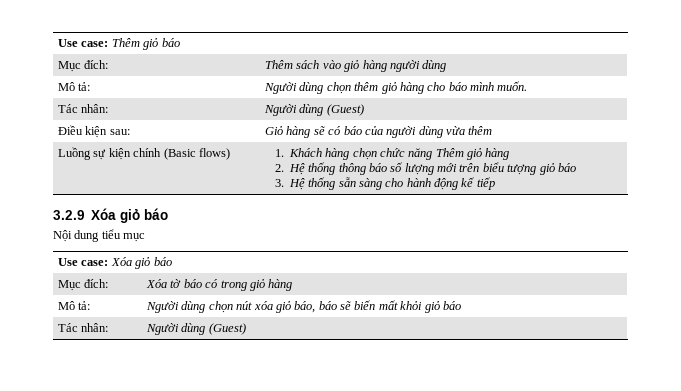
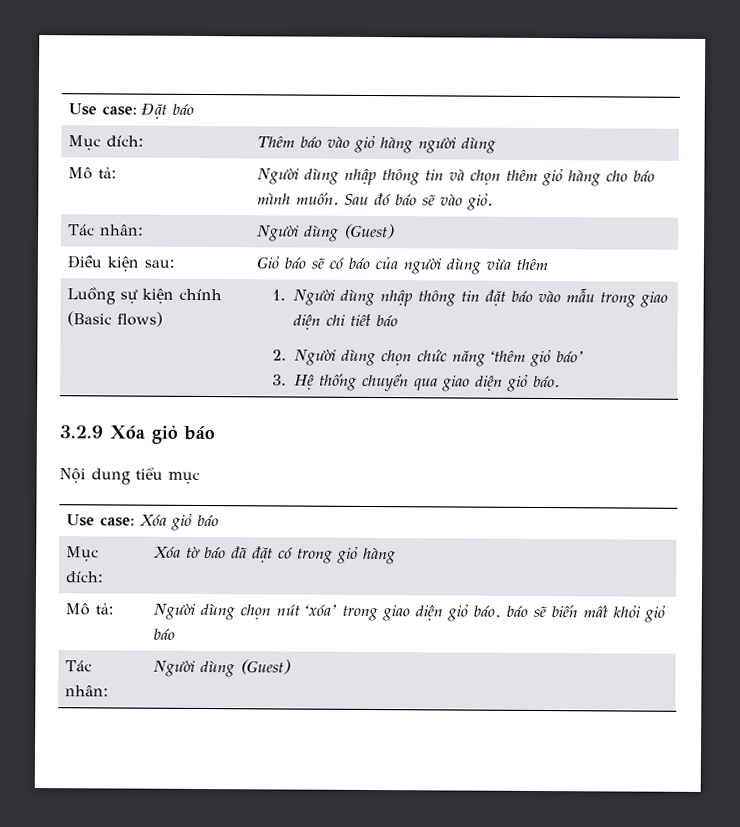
[58,38,159,50] Use case: Thêm giỏ -> [68,102,168,119] Use case: Đặt
[296,60,320,69] sách -> [300,136,323,148] báo
(324, 88) none -> [344,168,466,186] nhập thông tin và
(528, 86) none -> [344,193,494,211] Sau đó báo sẽ vào giỏ.
[286,126,311,138] hàng -> [284,257,307,269] báo
[288,148,510,160] [274,162,576,175] [274,177,495,190] Khách hàng chọn chức năng Thêm giỏ hàng // 2. Hệ thống thông báo số lượng mới trên biểu tượng giỏ báo // 3. Hệ thống sẵn sàng cho hành động kế tiếp -> [292,288,668,308] [292,313,398,330] [271,349,584,368] [271,373,560,392] Người dùng nhập thông tin đặt báo vào mẫu trong giao diện chi tiết báo // 2. Người dùng chọn chức năng ‘thêm giỏ báo’ // 3. Hệ thống chuyển qua giao diện giỏ báo.
(202, 283) none -> [231,546,274,563] đã đặt
[253,301,273,310] xóa -> [305,604,444,622] ‘xóa’ trong giao diện

